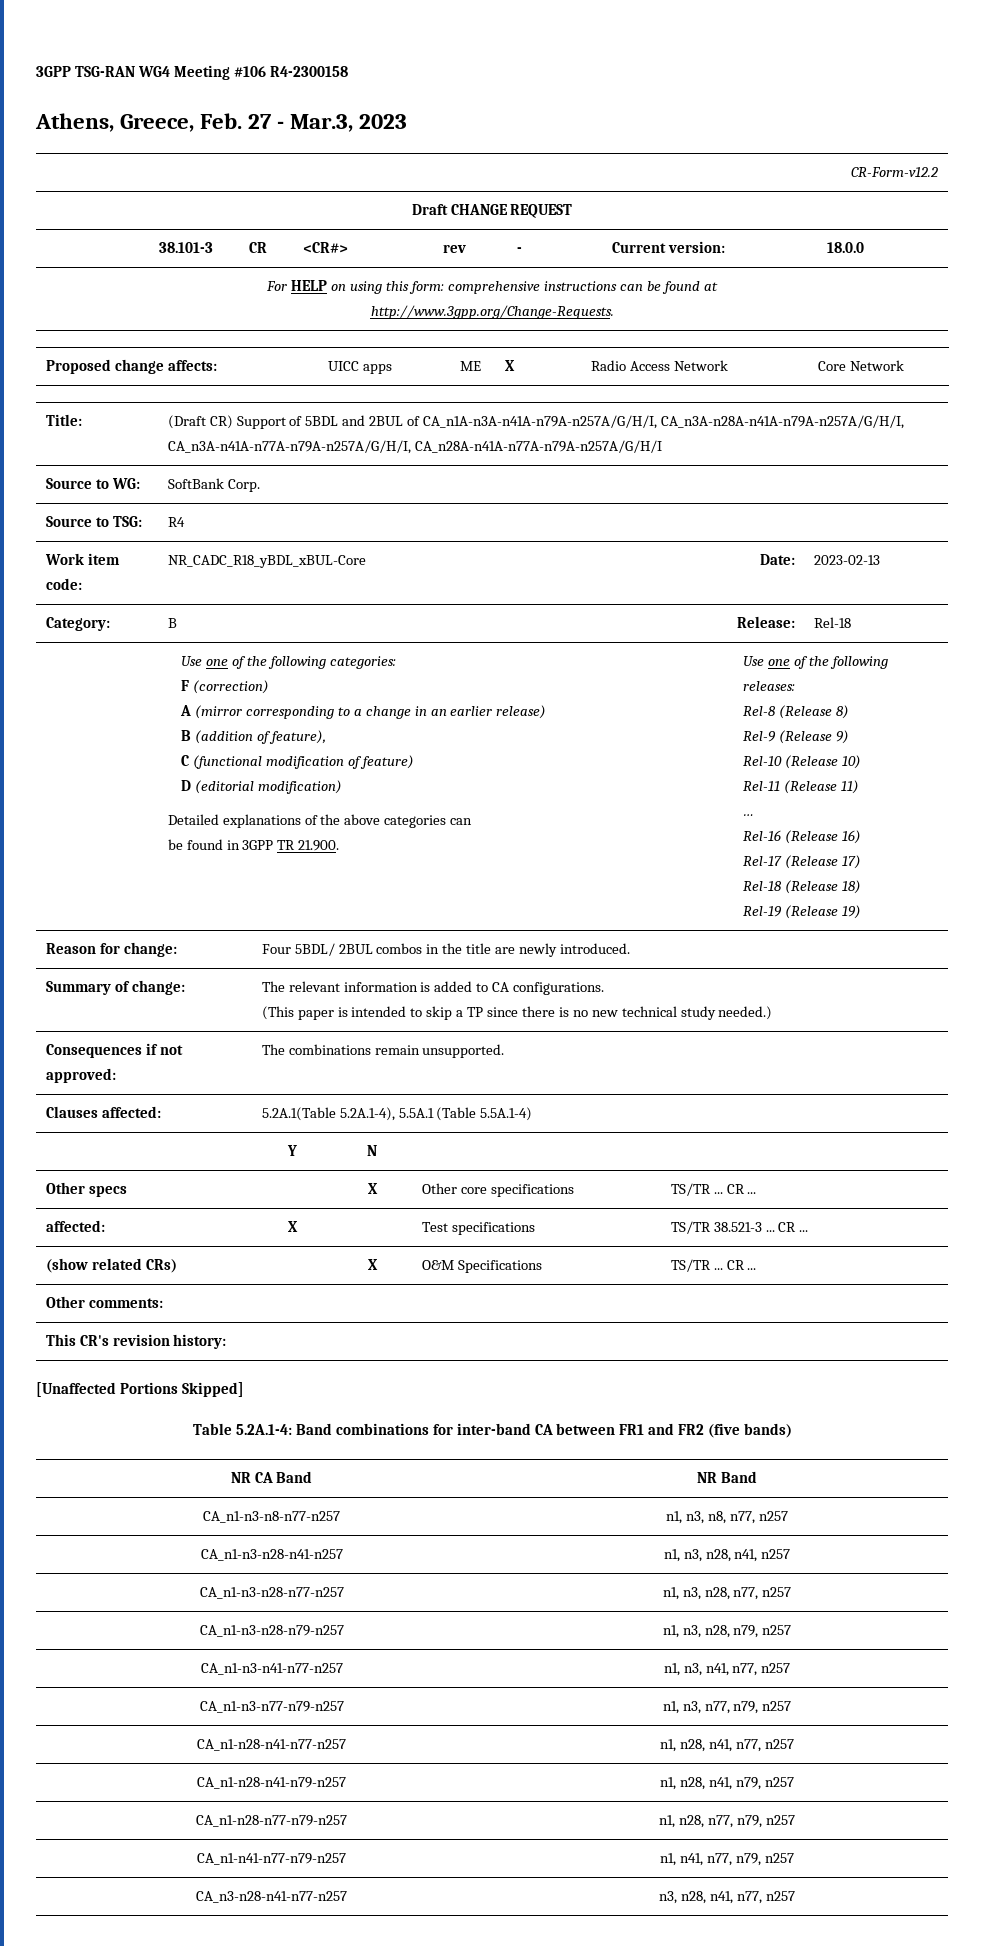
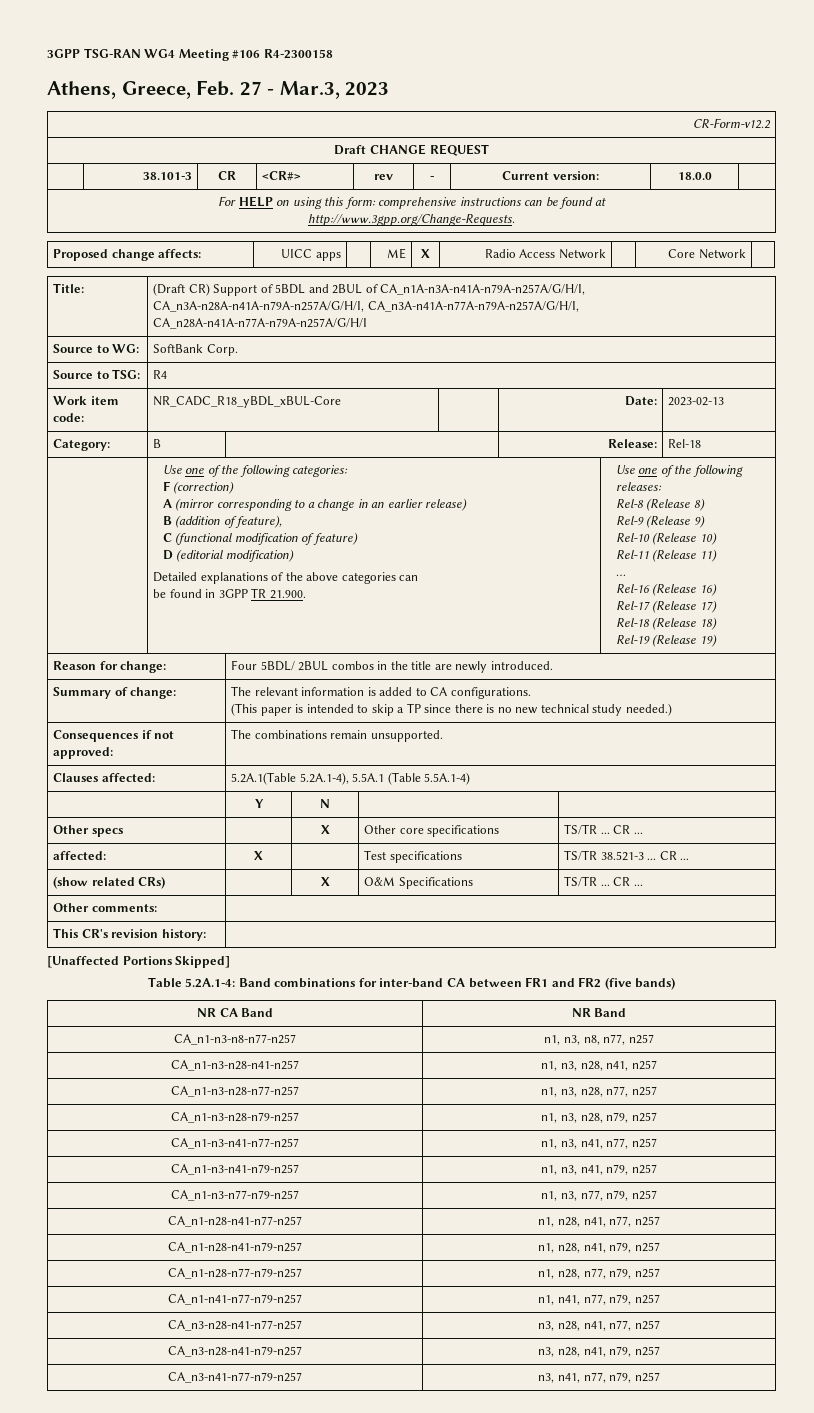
(791, 1668) none -> [171,1164,299,1175] [541,1164,657,1175] // CA_n1-n3-n41-n79-n257 | n1, n3, n41, n79, n257
(795, 1896) none -> [168,1346,302,1357] [538,1346,660,1357] [168,1372,302,1383] [538,1372,660,1383] // CA_n3-n28-n41-n79-n257 | n3, n28, n41, n79, n257 // CA_n3-n41-n77-n79-n257 | n3, n41, n77, n79, n257

